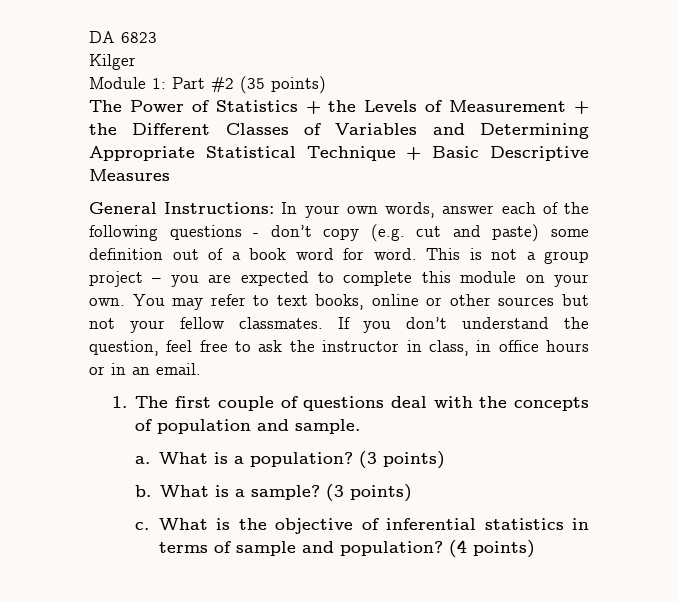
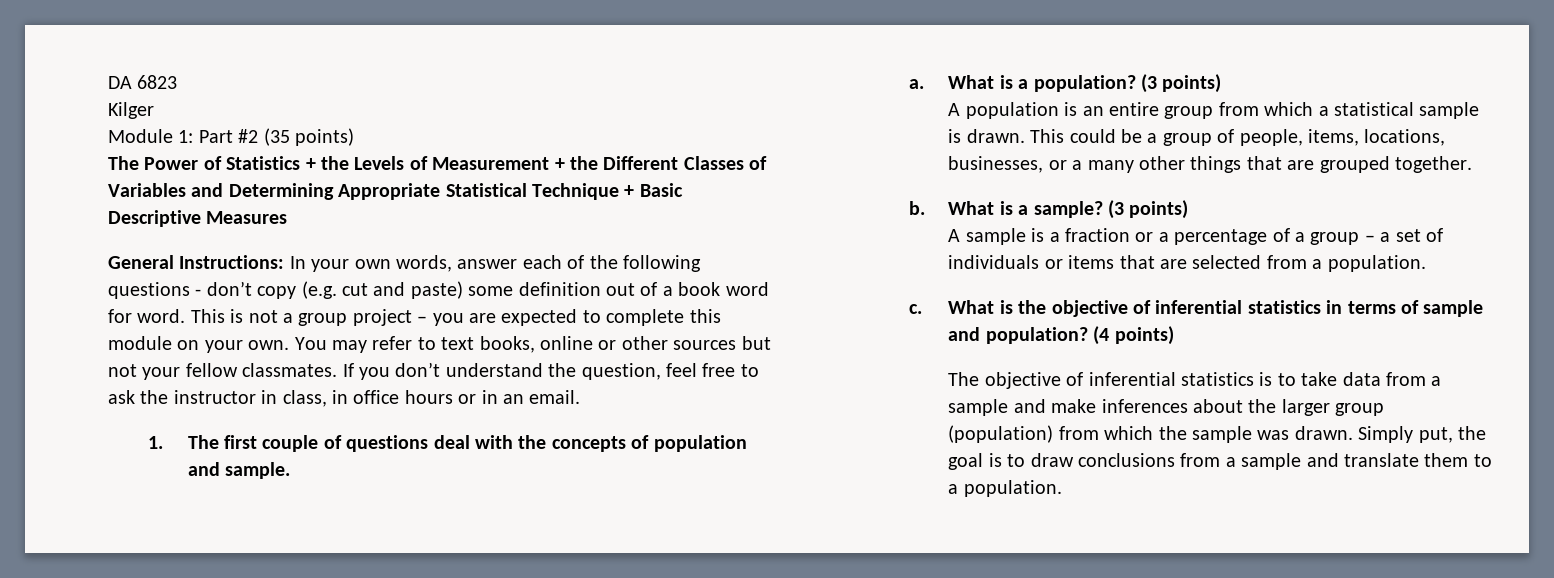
(445, 460) none -> [948,102,1480,119] [948,129,1446,146] [948,156,1473,173] // A population is an entire group from which a statistical sample is drawn. This could be a group of people, items, locations, businesses, or a many other things that are grouped together.
(412, 493) none -> [948,228,1444,245] [948,255,1426,272] // A sample is a fraction or a percentage of a group – a set of individuals or items that are selected from a population.
(535, 549) none -> [948,372,1442,389] [948,399,1385,416] [948,425,1487,443] [948,453,1492,470] [948,480,1062,497] // The objective of inferential statistics is to take data from a sample and make inferences about the larger group (population) from which the sample was drawn. Simply put, the goal is to draw conclusions from a sample and translate them to a population.

